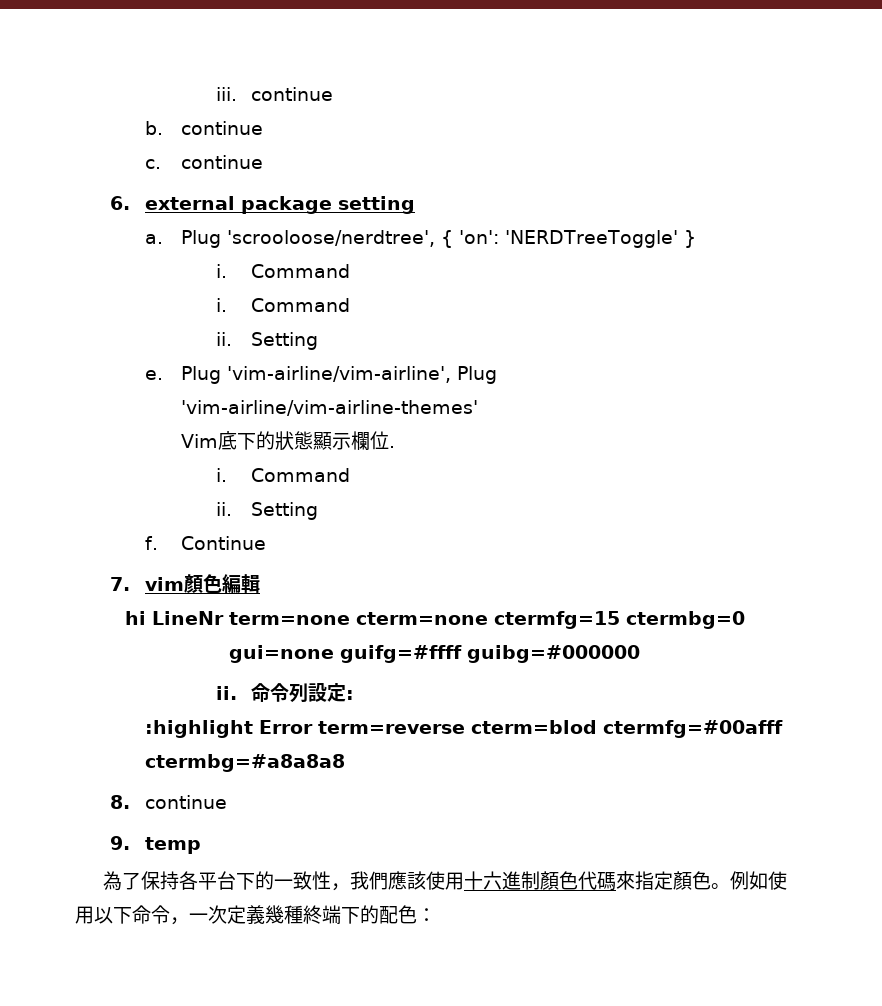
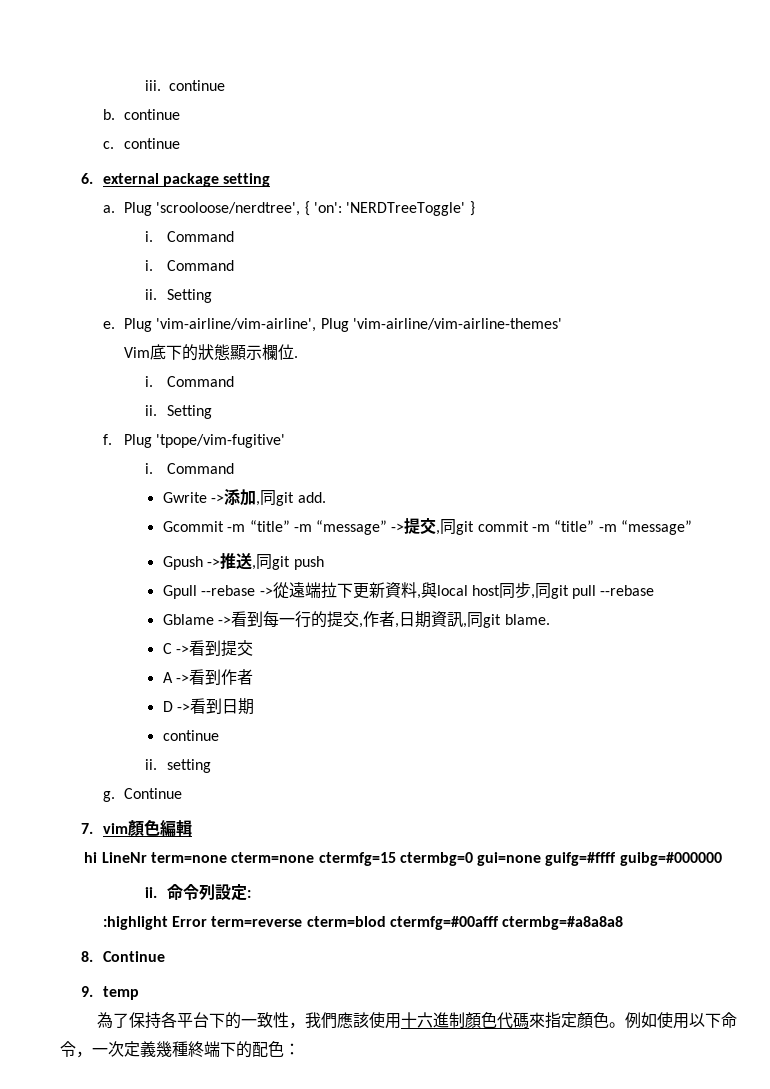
(159, 543) none -> [123,434,286,448] [145,463,234,474] [162,489,326,506] [162,518,693,535] [162,553,324,570] [162,582,655,599] [162,611,550,628] [162,640,254,657] [162,669,254,685] [162,698,255,715] [162,730,219,741] [145,759,211,773] [102,791,115,802] Plug 'tpope/vim-fugitive' // i. Command // Gwrite ->添加,同git add. // Gcommit -m “title” -m “message” ->提交,同git commit -m “title” -m “message” // Gpush ->推送,同git push // Gpull --rebase ->從遠端拉下更新資料,與local host同步,同git pull --rebase // Gblame ->看到每一行的提交,作者,日期資訊,同git blame. // C ->看到提交 // A ->看到作者 // D ->看到日期 // continue // ii. setting // g.
[145,795,228,809] continue -> [102,951,165,962] Continue

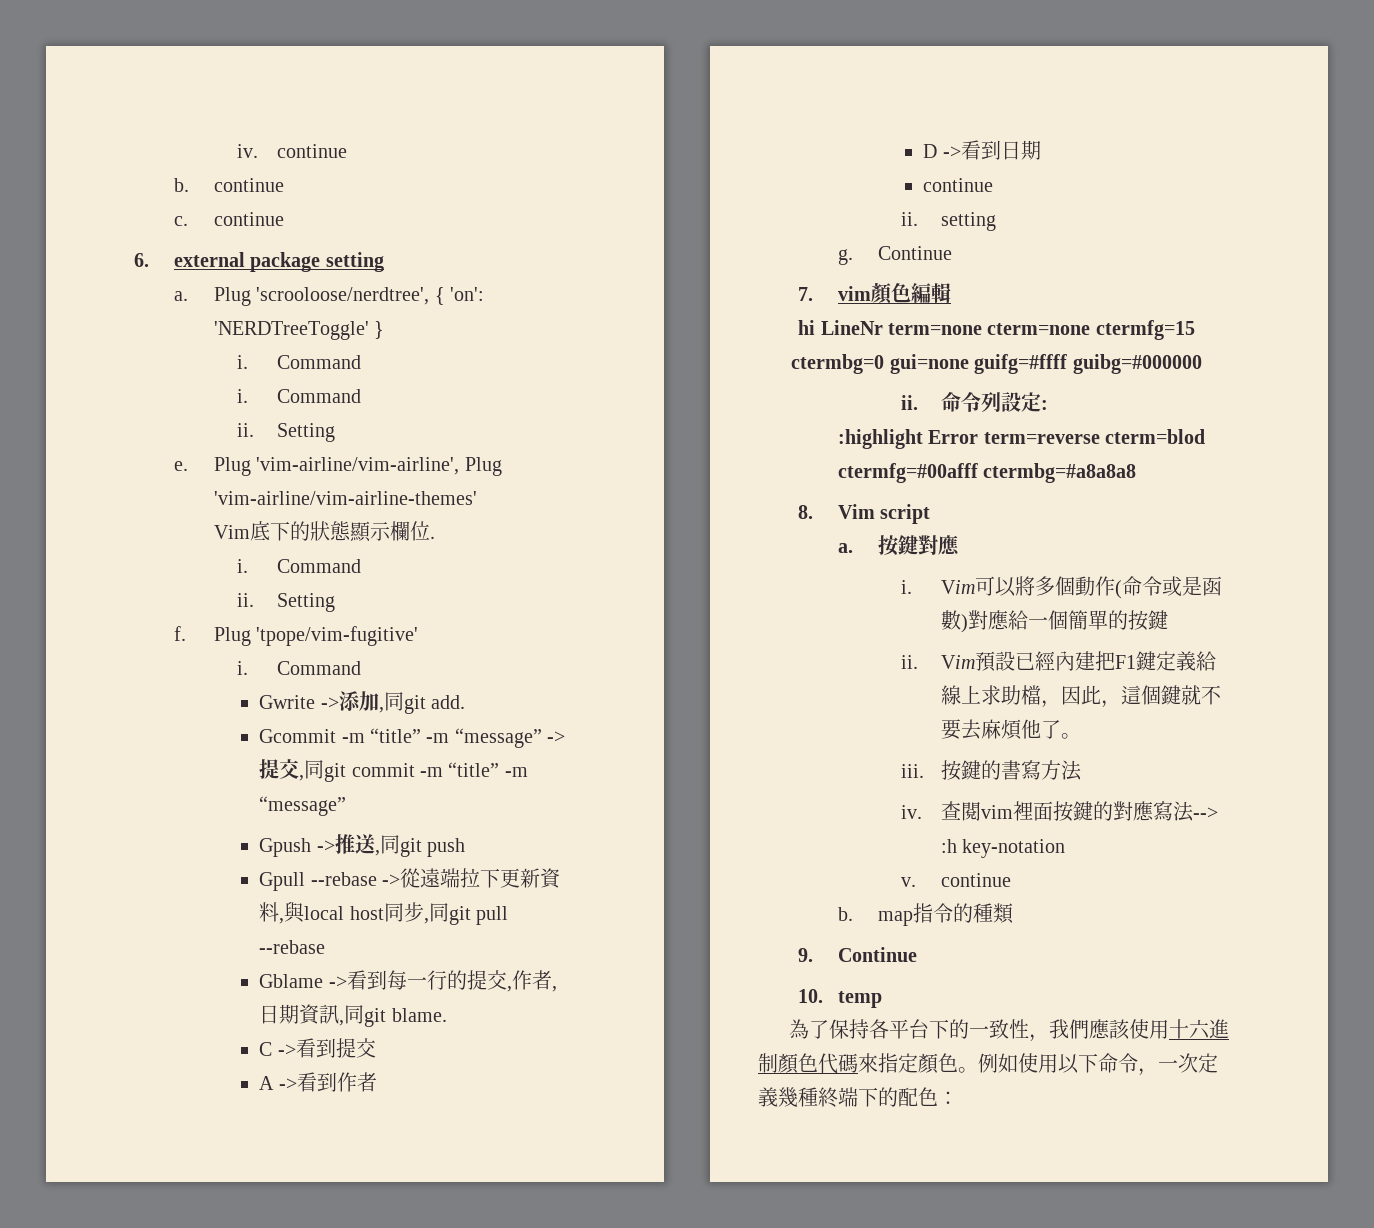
[145,80,162,91] iii. -> [237,144,259,158] iv.
[102,951,165,962] [81,986,94,997] Continue // 9. -> [837,504,931,524] [837,535,960,556] [901,576,1223,599] [941,610,1169,633] [901,651,1217,672] [941,685,1222,708] [941,719,1082,740] [901,760,1083,781] [901,801,1219,822] [941,839,1066,858] [901,873,1012,887] [837,903,1014,926] [797,947,917,962] [797,989,823,1003] Vim script // a.按鍵對應 // i. Vim可以將多個動作(命令或是函數)對應給一個簡單的按鍵 // ii. Vim預設已經內建把F1鍵定義給線上求助檔，因此，這個鍵就不要去麻煩他了。 // iii.按鍵的書寫方法 // iv.查閱vim裡面按鍵的對應寫法--> :h key-notation // v. continue // b. map指令的種類 // 9. Continue // 10.

